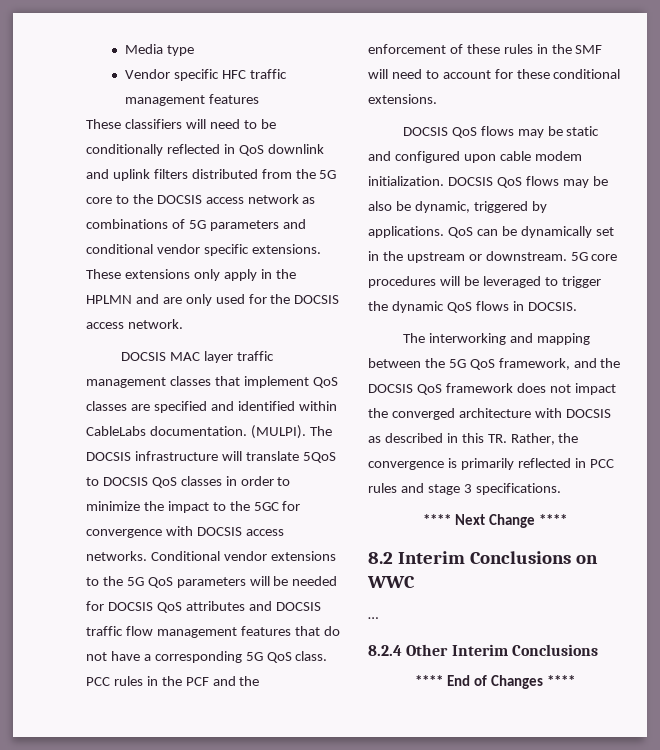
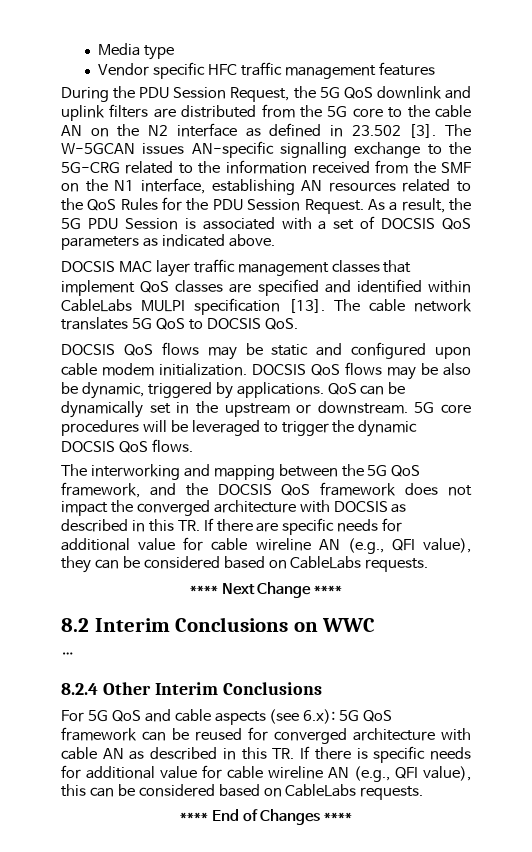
[86,119,276,129] [86,144,235,156] These classifiers will need to be conditionally reflected in -> [61,86,340,102] During the PDU Session Request, the 5G
(188, 174) none -> [153,108,176,118] are
[156,194,316,204] [86,219,306,231] [86,244,321,256] [86,269,296,281] [86,294,340,306] [86,319,183,329] DOCSIS access network as combinations of 5G parameters and conditional vendor specific extensions. These extensions only apply in the HPLMN and are only used for the DOCSIS access network. -> [434,105,471,118] [61,123,471,138] [61,141,471,158] [61,160,471,174] [61,178,471,195] [61,197,472,214] [61,216,471,230] [61,234,275,250] cable AN on the N2 interface as defined in 23.502 [3]. The W-5GCAN issues AN-specific signalling exchange to the 5G-CRG related to the information received from the SMF on the N1 interface, establishing AN resources related to the QoS Rules for the PDU Session Request. As a result, the 5G PDU Session is associated with a set of DOCSIS QoS parameters as indicated above.
[149,425,332,439] [86,451,336,463] [86,476,291,488] [86,501,301,513] [86,526,284,538] [86,551,336,561] [86,576,338,588] [86,601,321,613] [86,626,340,638] [86,651,328,663] [86,676,260,686] [368,44,603,54] [368,69,621,79] [368,94,437,104] documentation. (MULPI). The DOCSIS infrastructure will translate 5QoS to DOCSIS QoS classes in order to minimize the impact to the 5GC for convergence with DOCSIS access networks. Conditional vendor extensions to the 5G QoS parameters will be needed for DOCSIS QoS attributes and DOCSIS traffic flow management features that do not have a corresponding 5G QoS class. PCC rules in the PCF and the enforcement of these rules in the SMF will need to account for these conditional extensions. -> [141,298,472,315] [61,317,298,330] MULPI specification [13]. The cable network translates 5G QoS to DOCSIS QoS.
[446,301,577,313] QoS flows in DOCSIS. -> [61,439,193,453] DOCSIS QoS flows.
[510,433,579,445] [368,458,614,470] [368,483,561,495] Rather, the convergence is primarily reflected in PCC rules and stage 3 specifications. -> [203,518,403,535] [61,537,471,554] [61,556,429,573] If there are specific needs for additional value for cable wireline AN (e.g., QFI value), they can be considered based on CableLabs requests.
(598, 650) none -> [61,709,393,725] [61,727,471,744] [61,746,471,763] [61,765,471,782] [61,784,424,800] // For 5G QoS and cable aspects (see 6.x): 5G QoS framework can be reused for converged architecture with cable AN as described in this TR. If there is specific needs for additional value for cable wireline AN (e.g., QFI value), this can be considered based on CableLabs requests.

